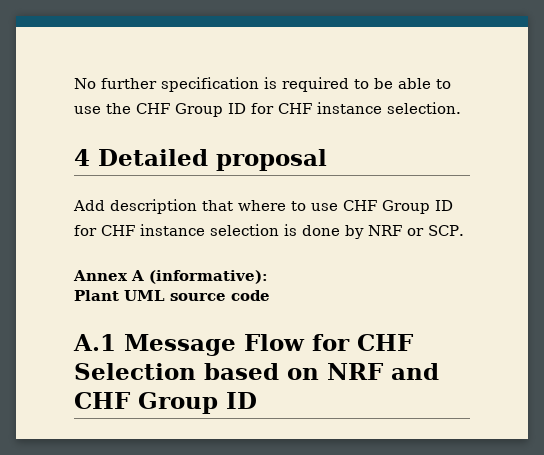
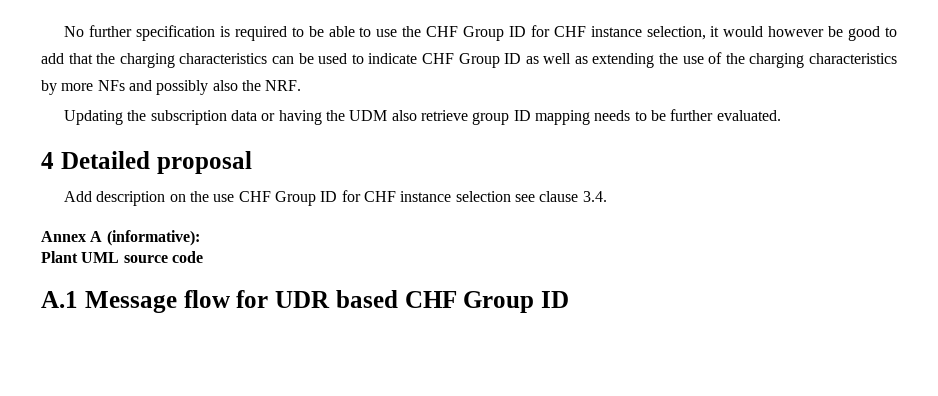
[387,102,461,114] selection. -> [646,26,898,41] [41,52,897,68] [41,80,302,95] [64,109,781,125] selection, it would however be good to add that the charging characteristics can be used to indicate CHF Group ID as well as extending the use of the charging characteristics by more NFs and possibly also the NRF. // Updating the subscription data or having the UDM also retrieve group ID mapping needs to be further evaluated.
[202,200,306,211] that where to -> [169,191,210,202] on the
[284,224,464,239] is done by NRF or SCP. -> [515,191,607,202] see clause 3.4.
[244,334,414,351] [74,363,439,380] Flow for CHF Selection based on NRF and -> [183,290,398,308] flow for UDR based

